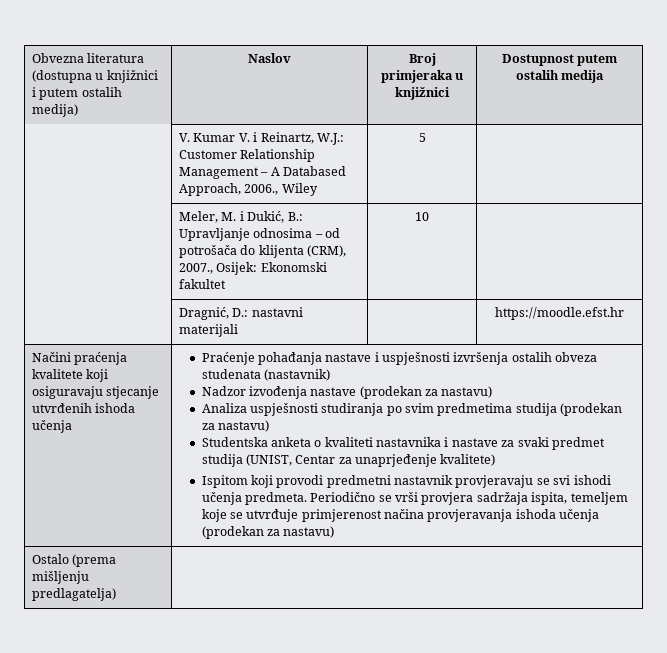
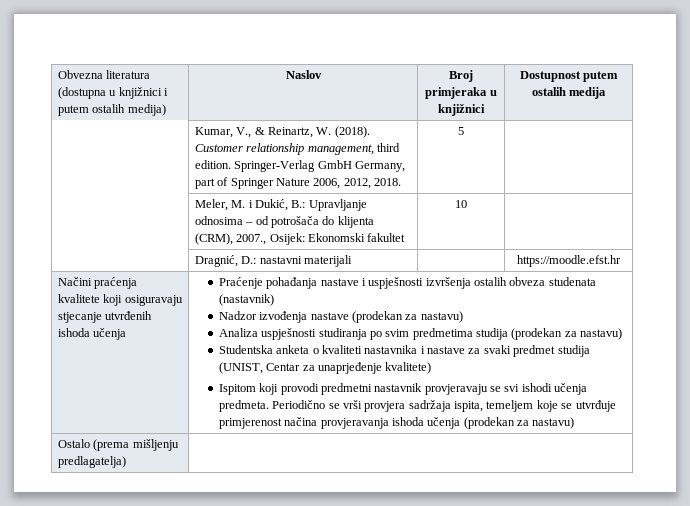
[179,132,344,145] [179,149,316,162] [179,166,347,179] [179,183,318,196] V. Kumar V. i Reinartz, W.J.: Customer Relationship Management – A Databased Approach, 2006., Wiley -> [194,126,370,138] [194,143,401,155] [194,160,406,172] [194,177,402,189] Kumar, V., & Reinartz, W. (2018). Customer relationship management, third edition. Springer-Verlag GmbH Germany, part of Springer Nature 2006, 2012, 2018.

